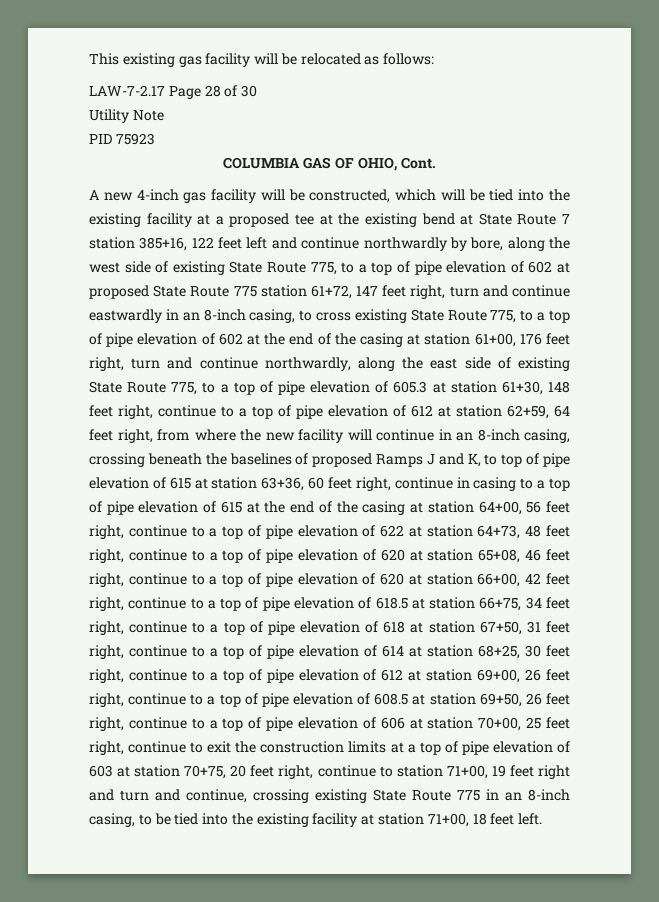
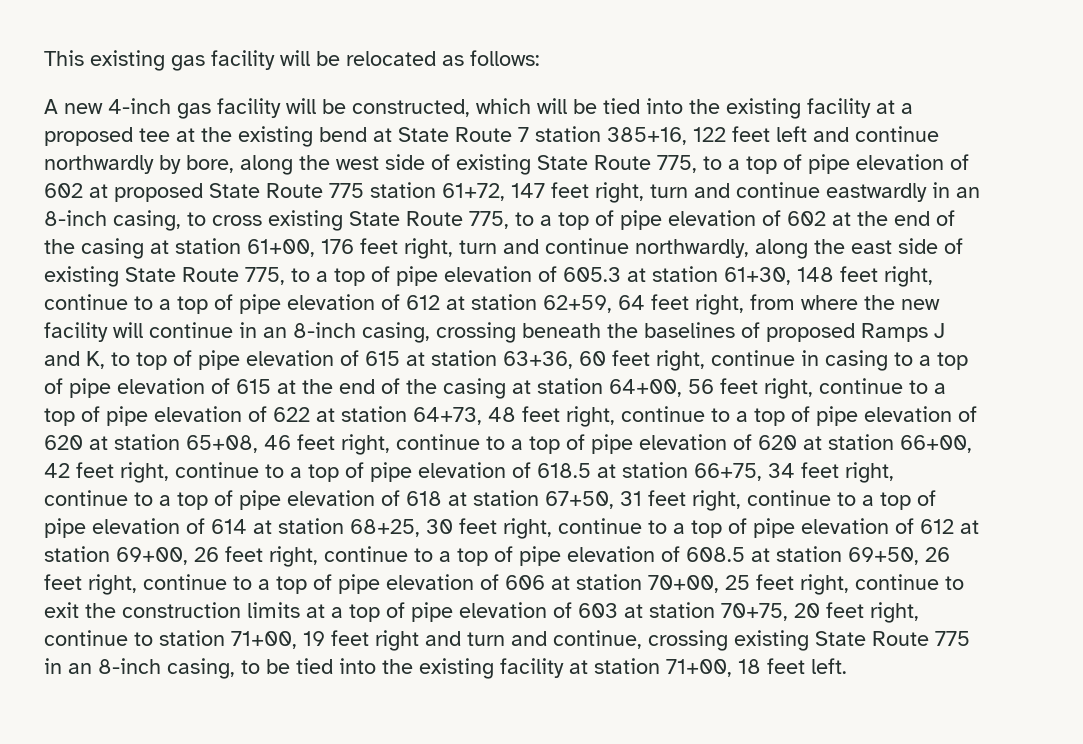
[89,85,258,99] [89,109,164,123] [89,133,155,145] [223,157,436,171] // LAW-7-2.17 Page 28 of 30 // Utility Note // PID 75923 // COLUMBIA GAS OF OHIO, Cont. -> (540, 58) none

